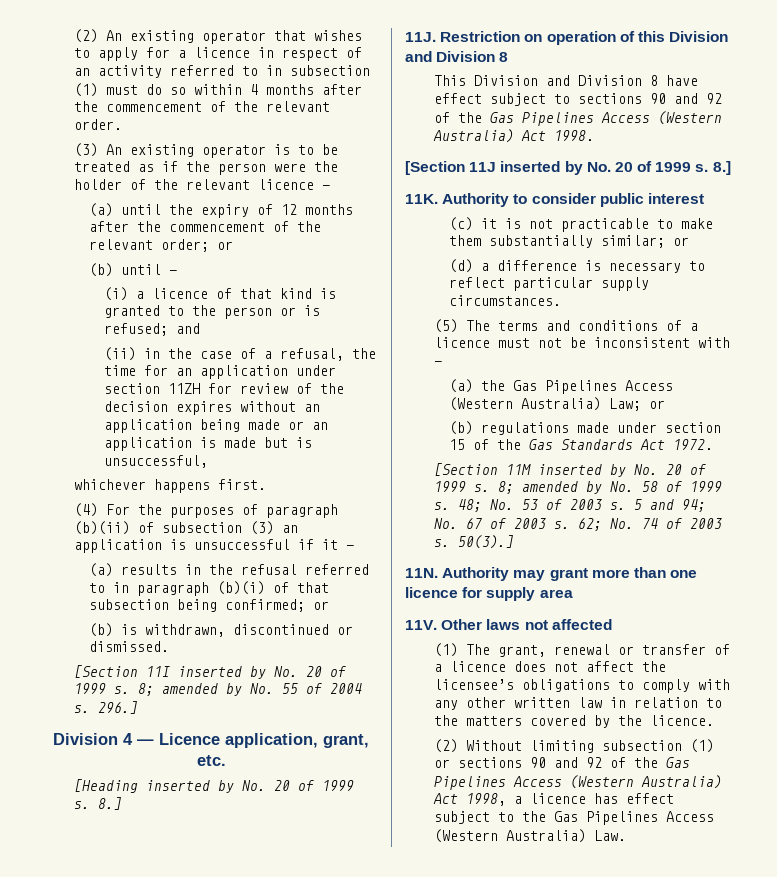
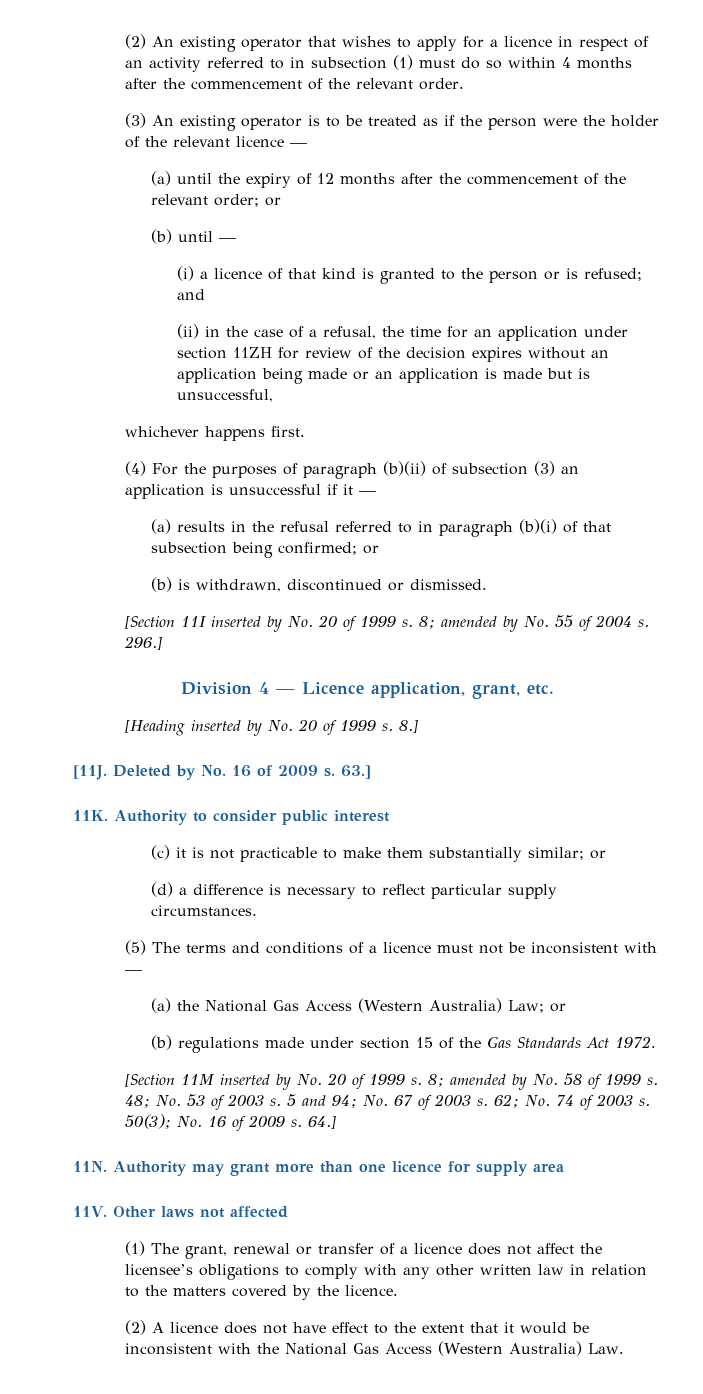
[405,31,729,45] [405,51,509,62] [434,75,699,86] [434,93,723,106] [434,111,723,126] [433,129,595,143] [405,161,731,175] 11J. Restriction on operation of this Division and Division 8 // This Division and Division 8 have effect subject to sections 90 and 92 of the Gas Pipelines Access (Western Australia) Act 1998. // [Section 11J inserted by No. 20 of 1999 s. 8.] -> [73,765,371,780] [11J. Deleted by No. 16 of 2009 s. 63.]
[513,380,618,394] Gas Pipelines -> [204,1000,299,1012] National Gas
[458,535,515,549] 50(3).] -> [124,1114,336,1131] 50(3); No. 16 of 2009 s. 64.]
[466,739,715,753] [434,757,691,768] [434,775,723,790] [433,793,675,806] [434,811,659,825] Without limiting subsection (1) or sections 90 and 92 of the Gas Pipelines Access (Western Australia) Act 1998, a licence has effect subject to the Gas Pipelines -> [151,1322,589,1334] [124,1343,379,1355] A licence does not have effect to the extent that it would be inconsistent with the National Gas

